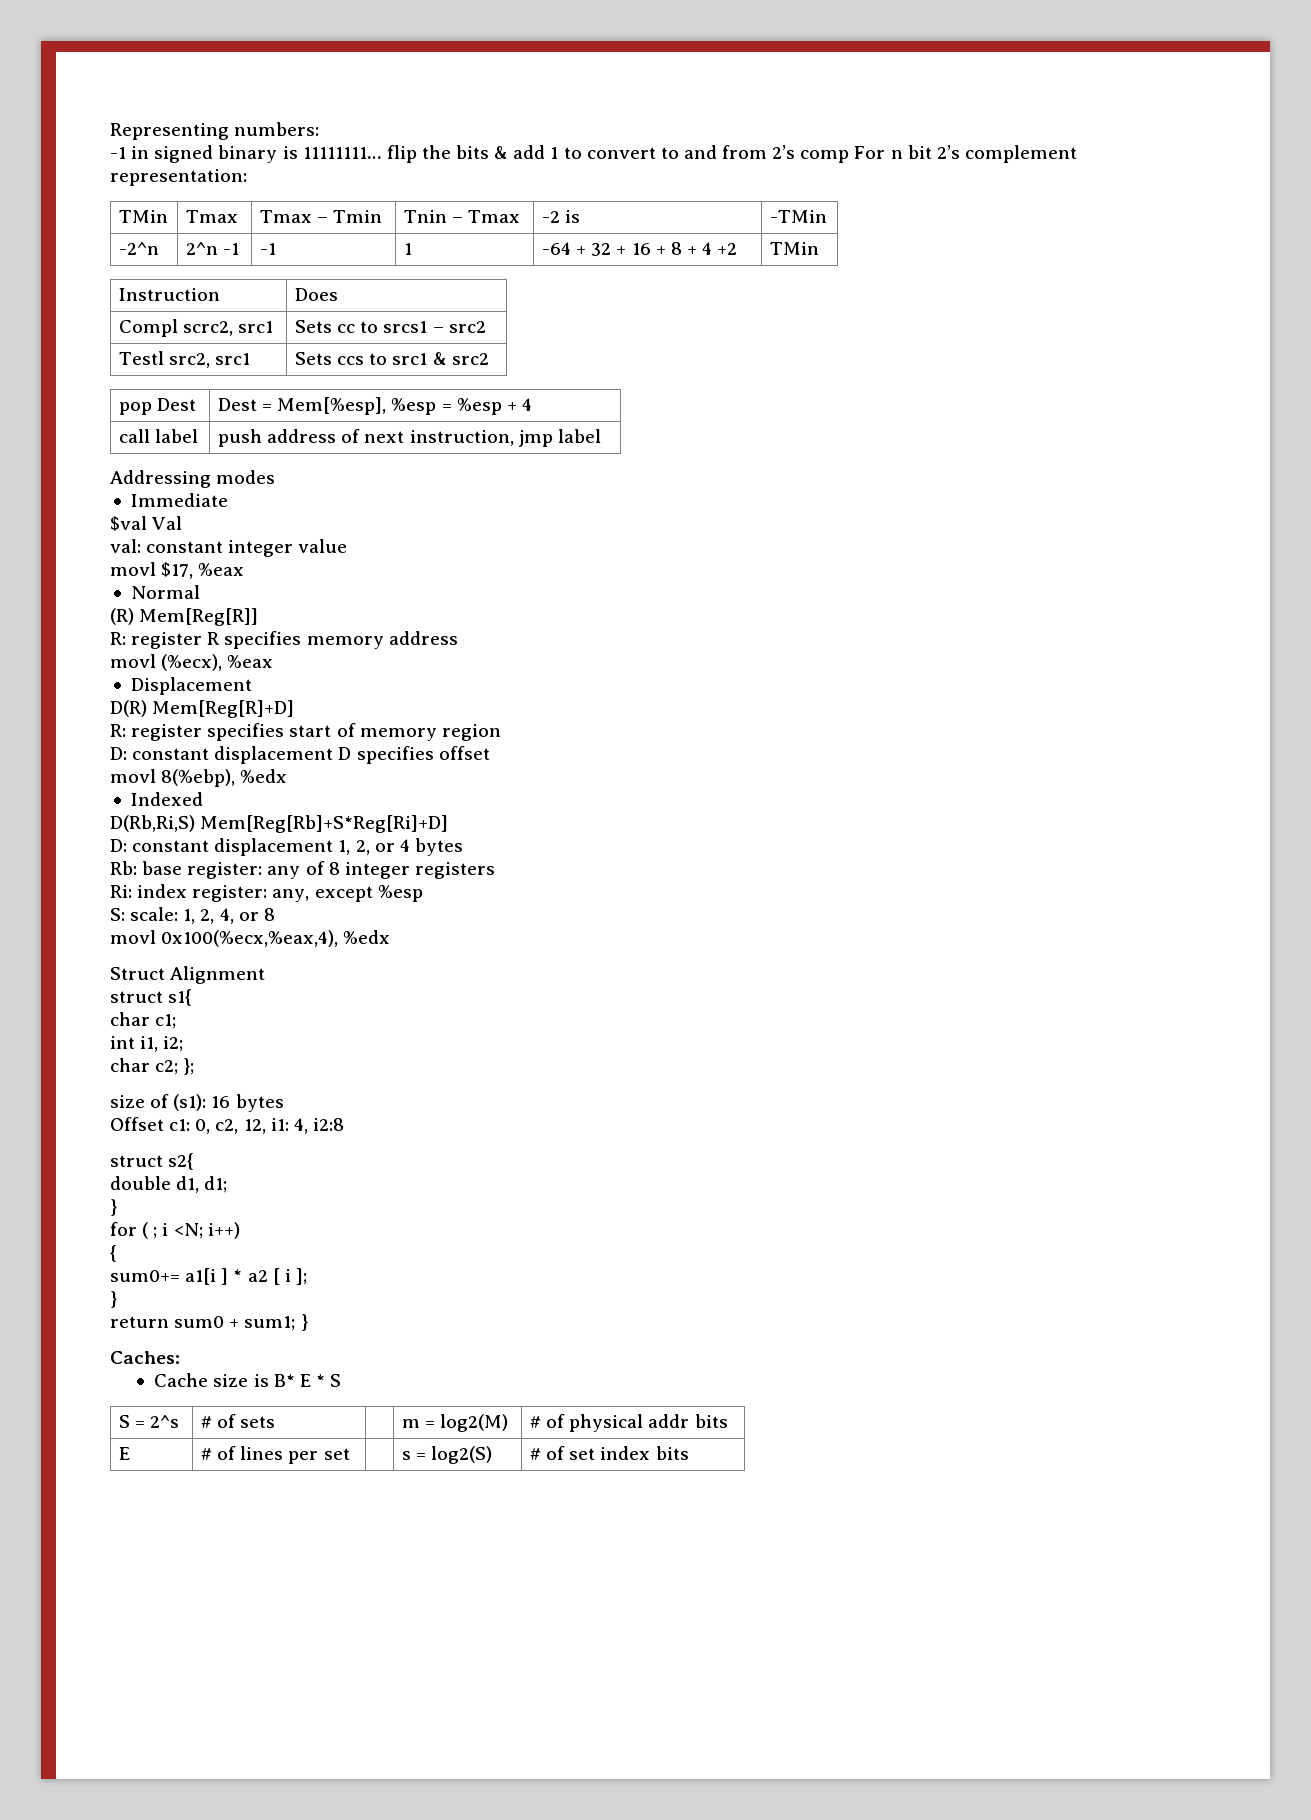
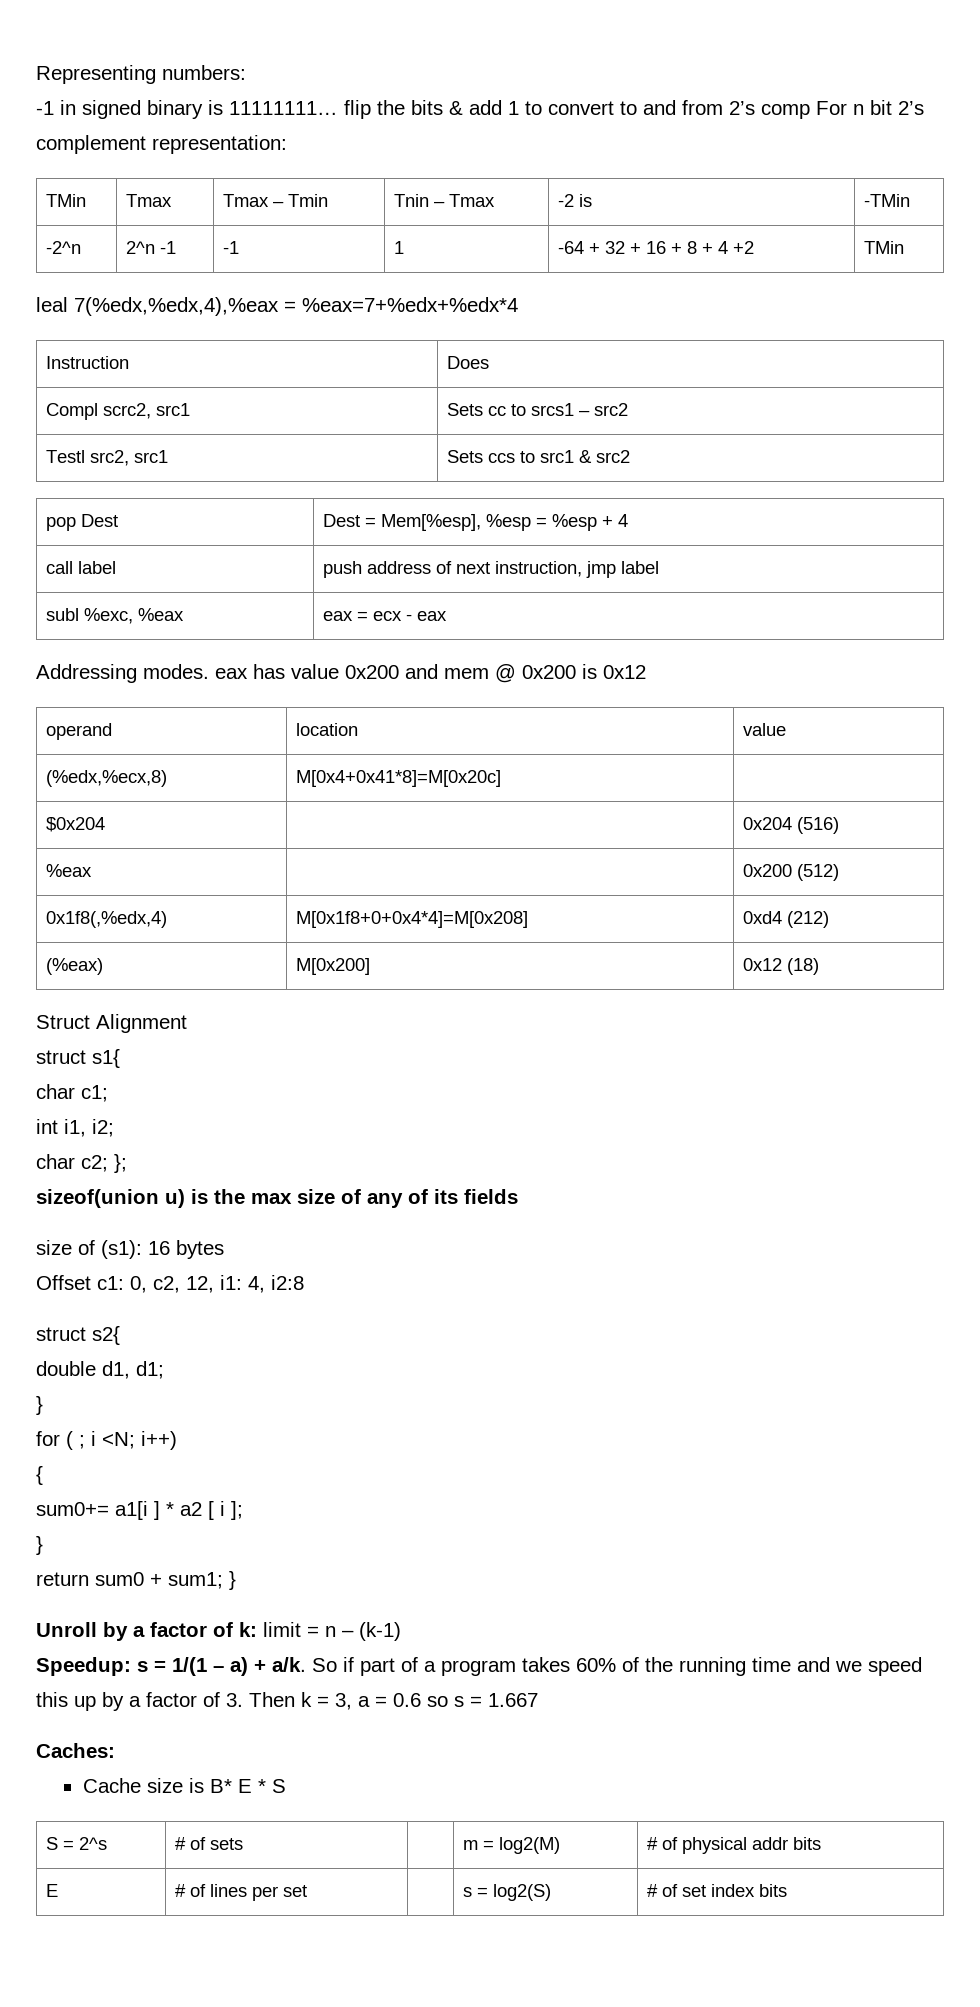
(819, 248) none -> [36,297,518,316] // leal 7(%edx,%edx,4),%eax = %eax=7+%edx+%edx*4
[110,470,276,488] [130,493,228,507] [110,516,183,531] [110,539,348,557] [110,562,245,579] [130,585,200,599] [110,608,259,626] [110,631,458,649] [110,654,274,671] [130,677,252,695] [110,700,295,718] [110,723,501,741] [110,746,490,764] [110,769,288,787] [130,792,203,806] [110,815,449,833] [110,838,463,856] [110,861,495,879] [110,884,423,902] [110,907,275,924] [110,930,391,947] // Addressing modes // Immediate // $val Val // val: constant integer value // movl $17, %eax // Normal // (R) Mem[Reg[R]] // R: register R specifies memory address // movl (%ecx), %eax // Displacement // D(R) Mem[Reg[R]+D] // R: register specifies start of memory region // D: constant displacement D specifies offset // movl 8(%ebp), %edx // Indexed // D(Rb,Ri,S) Mem[Reg[Rb]+S*Reg[Ri]+D] // D: constant displacement 1, 2, or 4 bytes // Rb: base register: any of 8 integer registers // Ri: index register: any, except %esp // S: scale: 1, 2, 4, or 8 // movl 0x100(%ecx,%eax,4), %edx -> [46,608,185,624] [323,611,448,621] [36,664,646,683] [46,723,113,740] [296,723,359,736] [743,723,787,736] [46,770,168,787] [296,770,502,787] [46,817,106,832] [743,817,840,834] [46,864,93,877] [743,864,840,881] [46,911,168,928] [296,911,529,928] [743,911,830,928] [46,958,104,975] [296,958,371,975] [743,958,820,975] // subl %exc, %eax | eax = ecx - eax // Addressing modes. eax has value 0x200 and mem @ 0x200 is 0x12 // operand | location | value // (%edx,%ecx,8) | M[0x4+0x41*8]=M[0x20c] | // $0x204 | | 0x204 (516) // %eax | | 0x200 (512) // 0x1f8(,%edx,4) | M[0x1f8+0+0x4*4]=M[0x208] | 0xd4 (212) // (%eax) | M[0x200] | 0x12 (18)
(195, 1066) none -> [36,1189,518,1208] // sizeof(union u) is the max size of any of its fields
(308, 1322) none -> [36,1622,401,1641] [36,1657,922,1676] [36,1692,538,1711] // Unroll by a factor of k: limit = n – (k-1) // Speedup: s = 1/(1 – a) + a/k. So if part of a program takes 60% of the running time and we speed this up by a factor of 3. Then k = 3, a = 0.6 so s = 1.667

